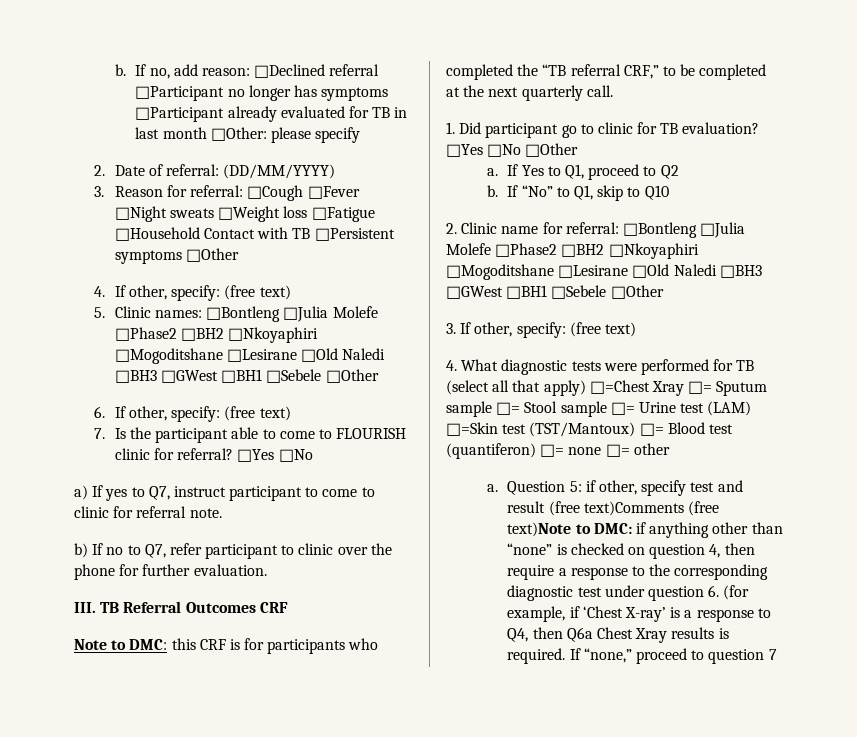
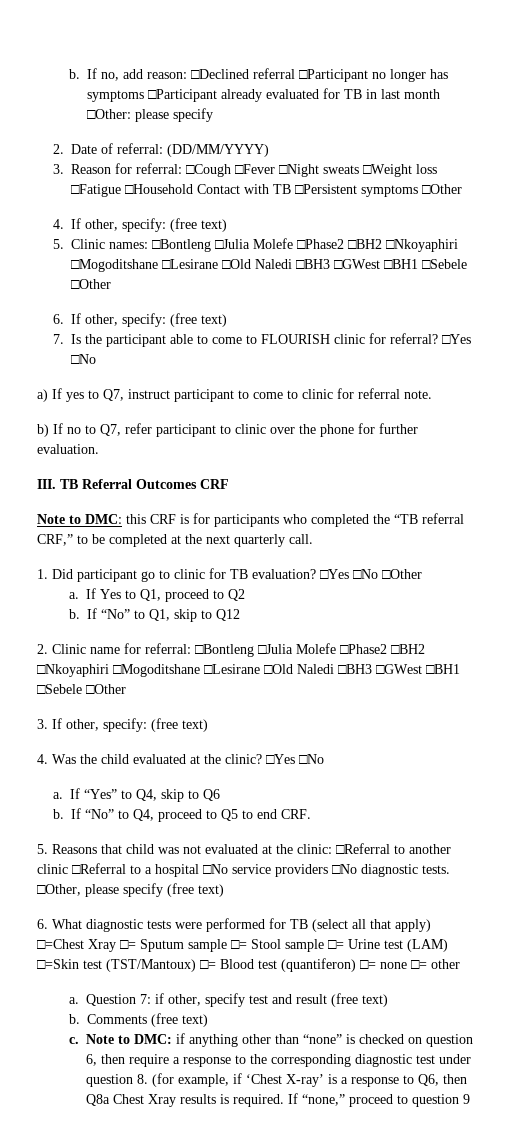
[644,185,669,200] Q10 -> [215,609,240,621] Q12
(457, 365) none -> [52,754,324,764] [52,788,220,802] [52,808,311,822] [37,843,451,854] [37,863,450,877] [37,883,224,897] [37,919,48,929] Was the child evaluated at the clinic? □Yes □No // a. If “Yes” to Q4, skip to Q6 // b. If “No” to Q4, proceed to Q5 to end CRF. // 5. Reasons that child was not evaluated at the clinic: □Referral to another clinic □Referral to a hospital □No service providers □No diagnostic tests. □Other, please specify (free text) // 6.
[569,481,582,492] 5: -> [139,994,151,1004] 7:
[583,501,719,516] [507,522,572,537] text)Comments (free text)Note -> [361,994,388,1007] [68,1013,208,1027] [68,1034,114,1044] text) // b. Comments (free text) // c. Note
[709,544,721,558] 4, -> [85,1054,97,1066] 6,
[708,585,720,597] 6. -> [136,1074,148,1084] 8.
[507,627,593,642] Q4, then Q6a -> [417,1074,467,1086] [85,1094,110,1106] Q6, then Q8a
[768,649,777,660] 7 -> [462,1094,470,1104] 9

